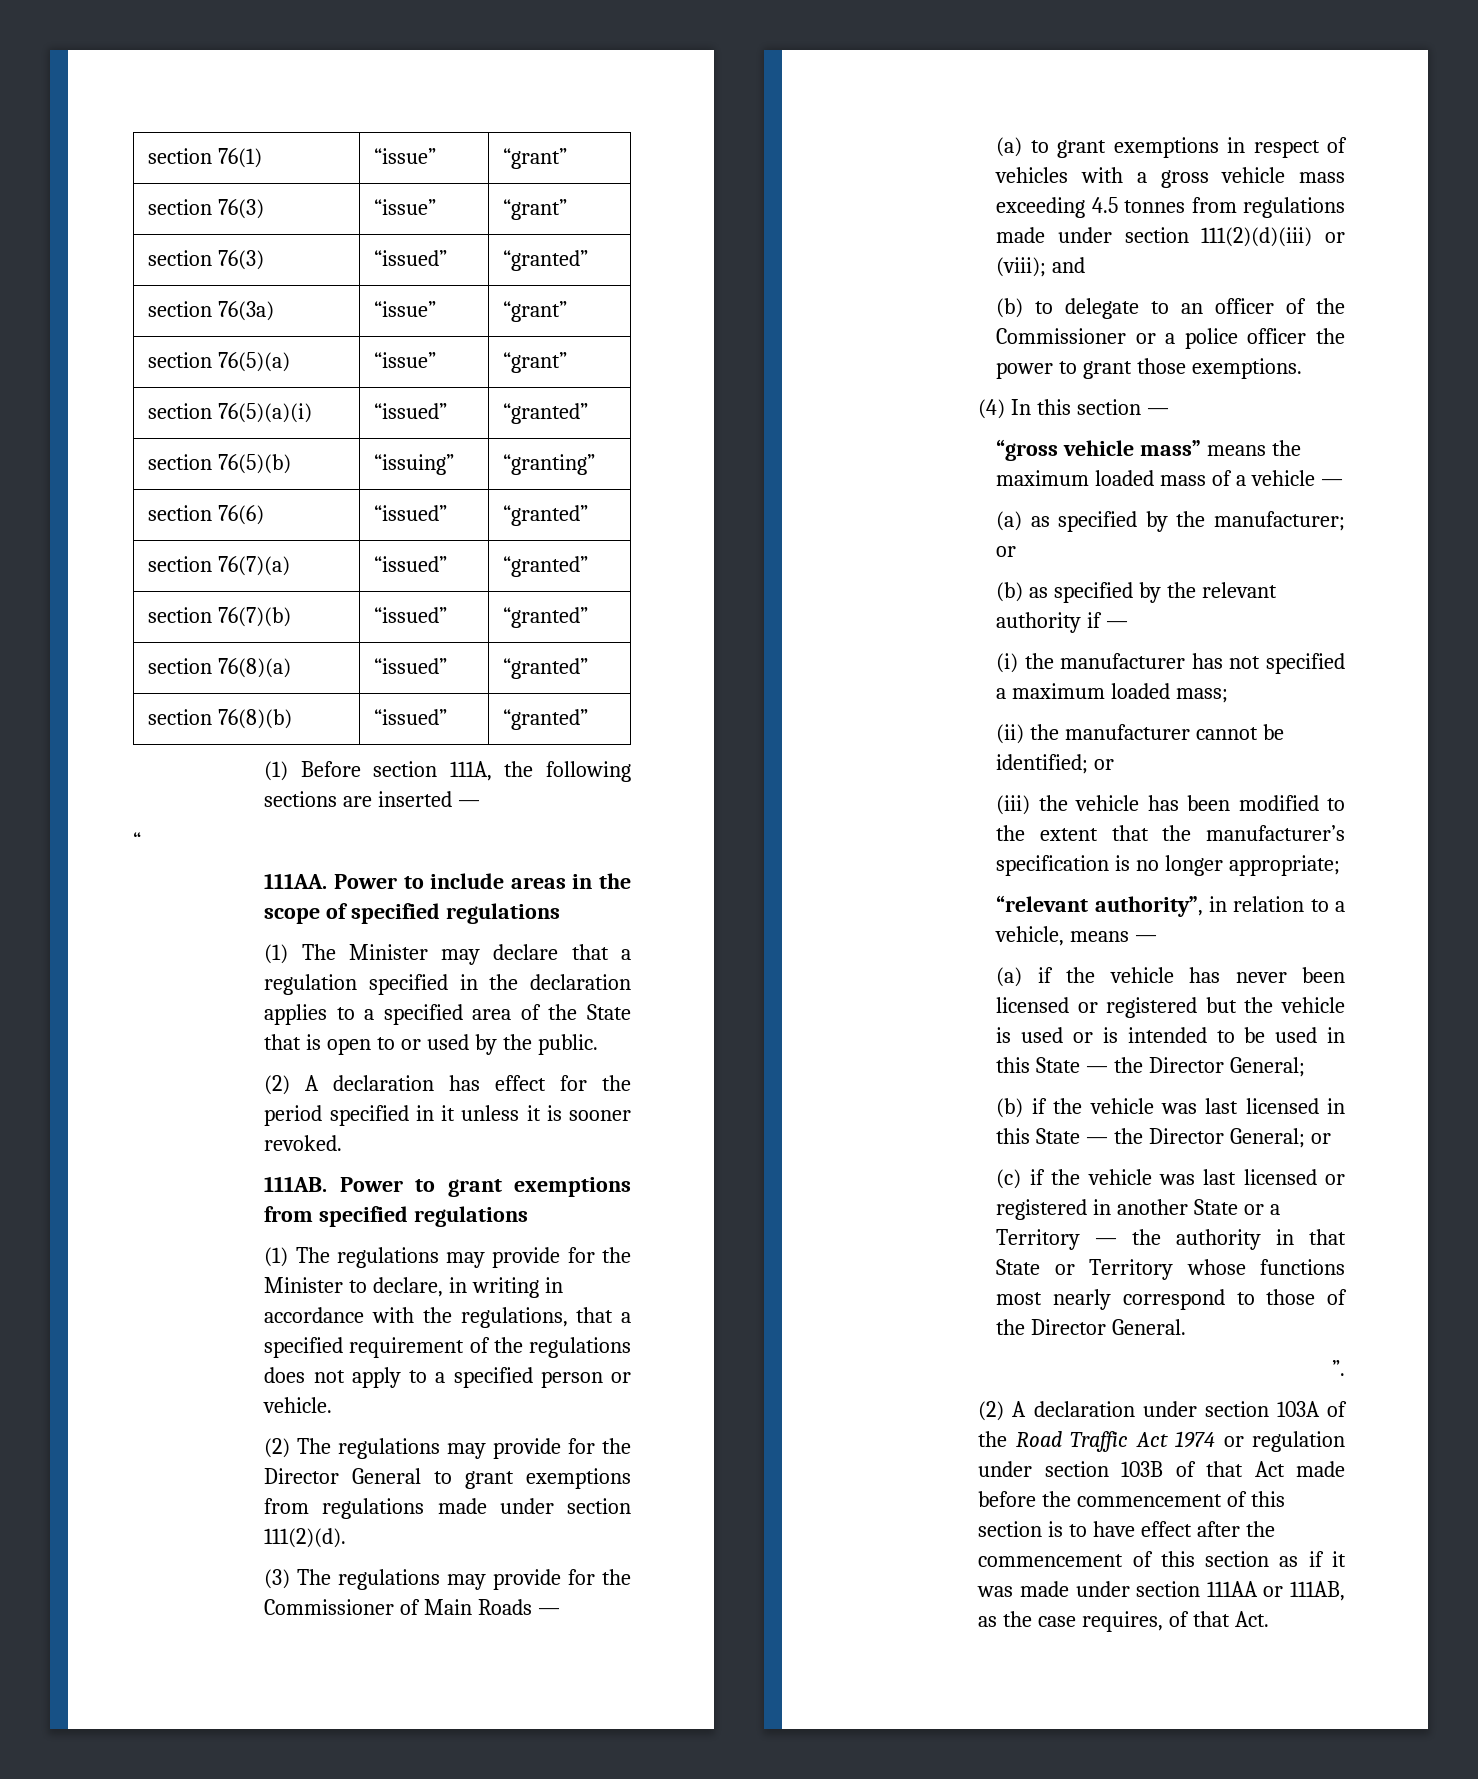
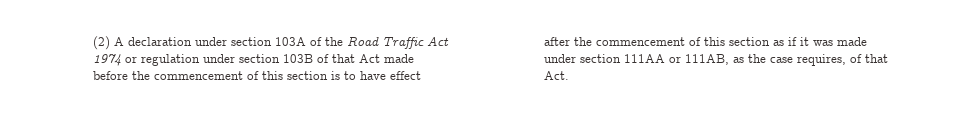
[148,148,263,168] [374,148,437,164] [503,148,568,169] [148,199,265,219] [374,199,437,215] [503,199,568,220] [148,250,265,270] [374,250,448,266] [503,250,589,271] [148,301,275,321] [374,301,437,317] [503,301,568,322] [148,352,291,372] [374,352,437,368] [503,352,568,373] [148,403,313,423] [374,403,448,419] [503,403,589,424] [148,454,292,474] [374,454,455,475] [503,454,596,475] [148,505,265,525] [374,505,448,521] [503,505,589,526] [148,556,291,576] [374,556,448,572] [503,556,589,577] [148,607,292,627] [374,607,448,623] [503,607,589,628] [148,658,292,678] [374,658,448,674] [503,658,589,679] [148,709,293,729] [374,709,448,725] [503,709,589,730] [264,761,631,782] [264,791,481,807] [133,832,141,848] [264,873,632,889] [264,903,561,924] [264,944,631,965] [264,974,631,995] [264,1004,632,1025] [264,1034,598,1055] [264,1075,631,1095] [264,1105,632,1126] [264,1135,343,1151] [264,1176,631,1197] [264,1206,529,1227] [264,1247,631,1268] [264,1277,564,1298] [264,1307,631,1328] [264,1337,631,1358] [264,1367,632,1388] [263,1397,333,1413] [264,1438,631,1459] [264,1468,631,1489] [264,1498,631,1519] [264,1528,347,1548] [264,1569,631,1590] [264,1599,561,1615] [996,137,1347,158] [995,167,1345,188] [996,197,1345,218] [996,227,1345,247] [996,257,1086,277] [996,298,1345,319] [996,328,1345,349] [996,358,1303,379] [978,399,1170,419] [996,439,1302,461] [996,470,1344,486] [996,511,1345,532] [996,546,1017,557] [996,582,1278,603] [996,612,1129,633] [996,653,1345,674] [996,683,1229,703] [996,724,1285,744] [996,754,1115,774] [996,795,1345,815] [996,825,1345,841] [996,855,1341,876] [996,895,1345,917] [995,926,1158,946] [996,967,1345,987] [996,997,1345,1018] [996,1027,1345,1043] [996,1057,1306,1077] [996,1098,1345,1118] [996,1128,1332,1148] [996,1169,1345,1189] [996,1199,1281,1220] [996,1229,1346,1250] [996,1259,1345,1280] [996,1289,1347,1310] [996,1319,1187,1335] [1332,1360,1345,1376] section 76(1) | “issue” | “grant” // section 76(3) | “issue” | “grant” // section 76(3) | “issued” | “granted” // section 76(3a) | “issue” | “grant” // section 76(5)(a) | “issue” | “grant” // section 76(5)(a)(i) | “issued” | “granted” // section 76(5)(b) | “issuing” | “granting” // section 76(6) | “issued” | “granted” // section 76(7)(a) | “issued” | “granted” // section 76(7)(b) | “issued” | “granted” // section 76(8)(a) | “issued” | “granted” // section 76(8)(b) | “issued” | “granted” // (1) Before section 111A, the following sections are inserted — // “ // 111AA. Power to include areas in the scope of specified regulations // (1) The Minister may declare that a regulation specified in the declaration applies to a specified area of the State that is open to or used by the public. // (2) A declaration has effect for the period specified in it unless it is sooner revoked. // 111AB. Power to grant exemptions from specified regulations // (1) The regulations may provide for the Minister to declare, in writing in accordance with the regulations, that a specified requirement of the regulations does not apply to a specified person or vehicle. // (2) The regulations may provide for the Director General to grant exemptions from regulations made under section 111(2)(d). // (3) The regulations may provide for the Commissioner of Main Roads — // (a) to grant exemptions in respect of vehicles with a gross vehicle mass exceeding 4.5 tonnes from regulations made under section 111(2)(d)(iii) or (viii); and // (b) to delegate to an officer of the Commissioner or a police officer the power to grant those exemptions. // (4) In this section — // “gross vehicle mass” means the maximum loaded mass of a vehicle — // (a) as specified by the manufacturer; or // (b) as specified by the relevant authority if — // (i) the manufacturer has not specified a maximum loaded mass; // (ii) the manufacturer cannot be identified; or // (iii) the vehicle has been modified to the extent that the manufacturer’s specification is no longer appropriate; // “relevant authority”, in relation to a vehicle, means — // (a) if the vehicle has never been licensed or registered but the vehicle is used or is intended to be used in this State — the Director General; // (b) if the vehicle was last licensed in this State — the Director General; or // (c) if the vehicle was last licensed or registered in another State or a Territory — the authority in that State or Territory whose functions most nearly correspond to those of the Director General. // ”. // -> (93, 43) none

